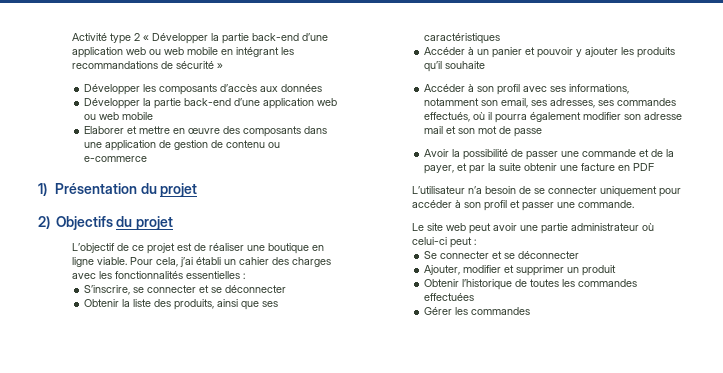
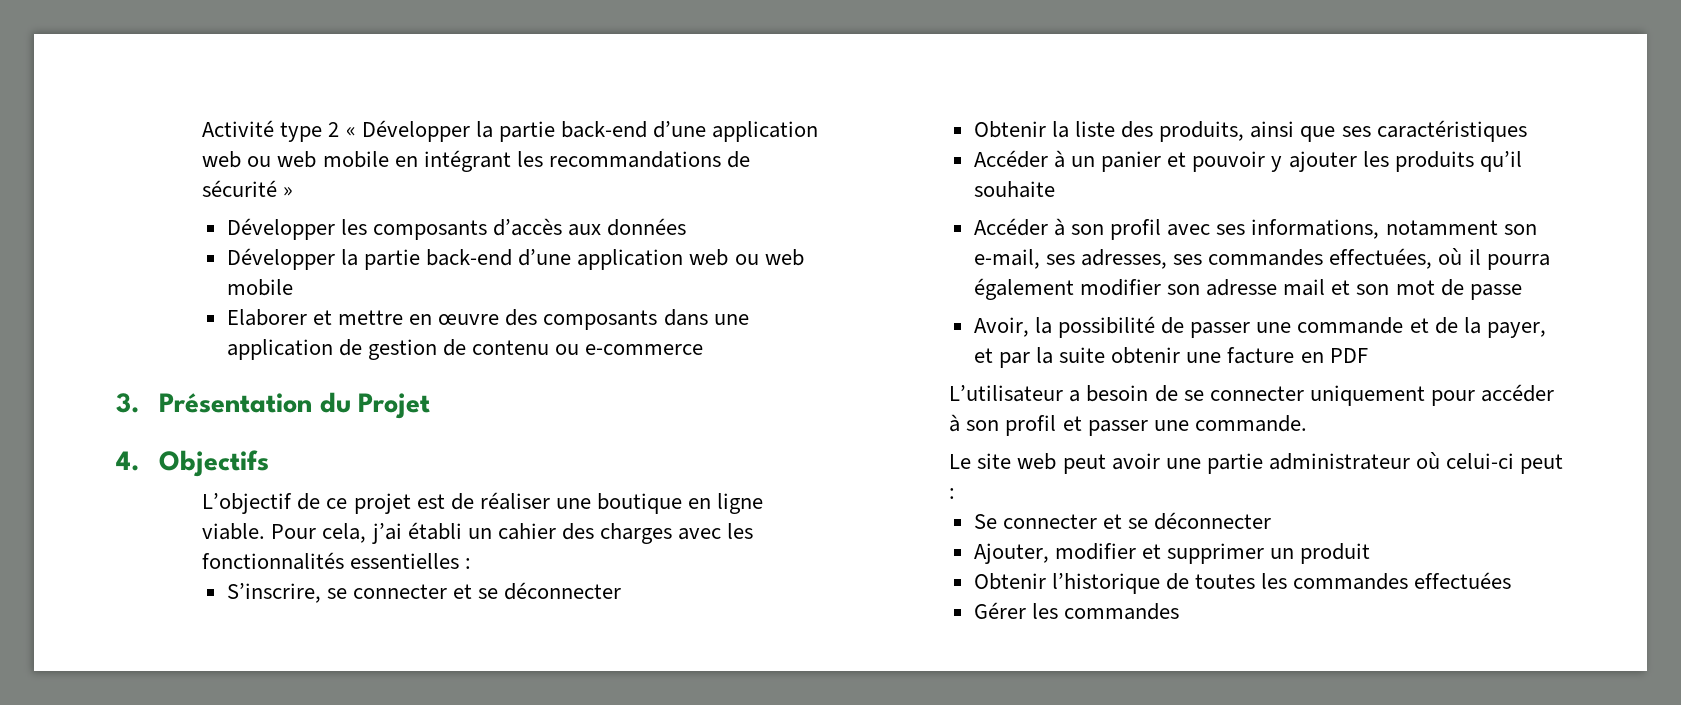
[38,183,47,196] 1) -> [116,393,140,413] 3.
[160,183,198,197] [38,216,50,229] projet // 2) -> [358,393,431,419] [116,451,140,471] Projet // 4.
[116,216,174,230] du projet -> (270, 463) none
[500,98,528,108] email, -> [974,249,1041,269] e-mail,
[423,112,470,122] effectués, -> [1329,248,1433,269] effectuées,
[423,149,449,157] Avoir -> [974,317,1030,337] Avoir,
[467,186,482,194] n’a -> [1069,390,1081,402] a

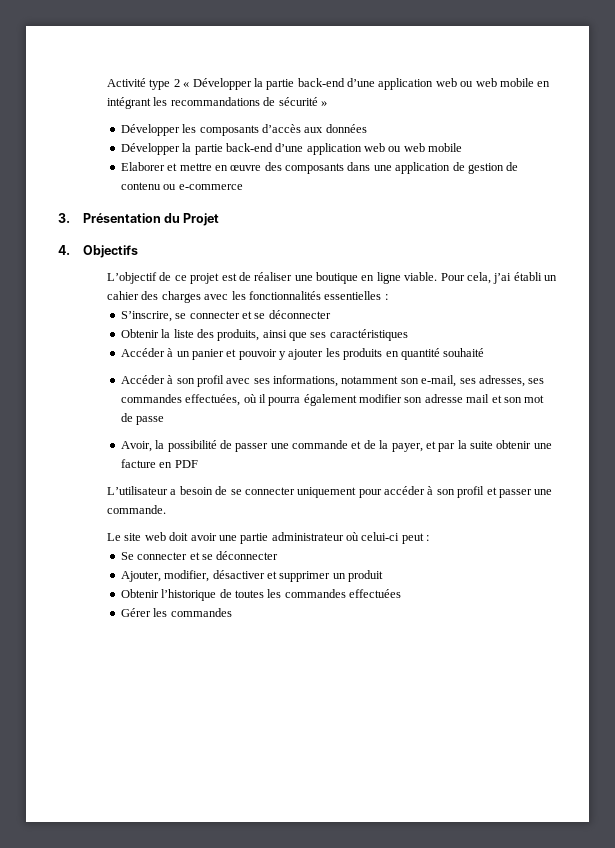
[1479,151,1522,172] [974,181,1056,198] qu’il souhaite -> [385,348,485,360] en quantité souhaité
[1062,454,1106,474] peut -> [169,532,189,541] doit
[1055,543,1137,560] modifier -> [164,570,265,582] modifier, désactiver

